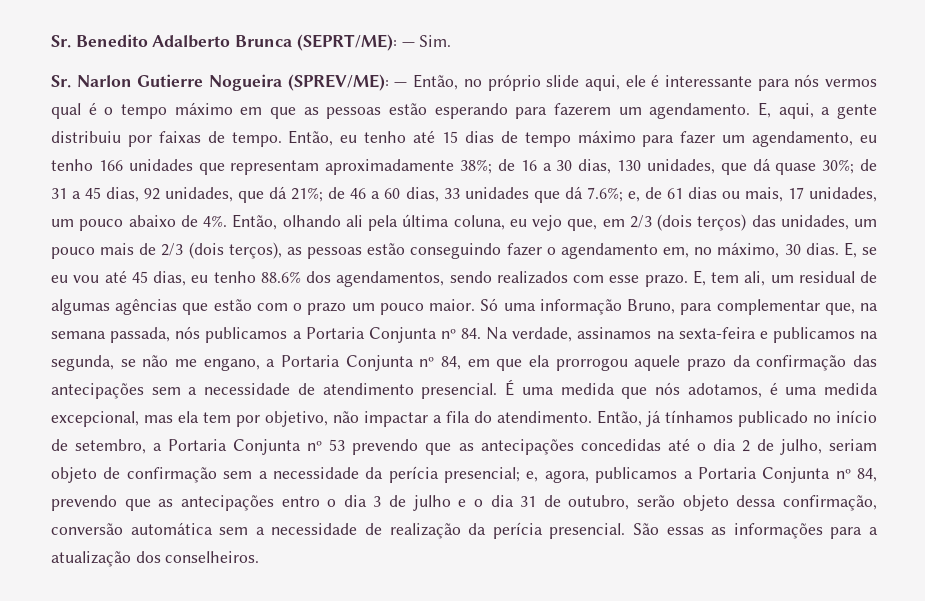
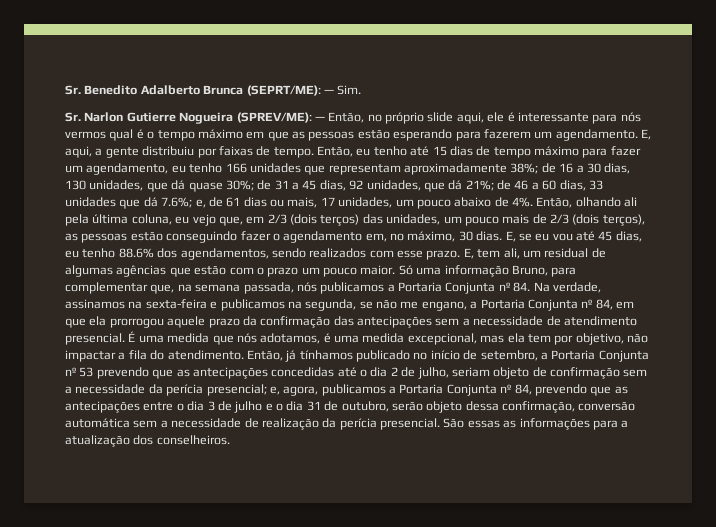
[281,496,320,507] entro -> [143,402,174,411] entre

